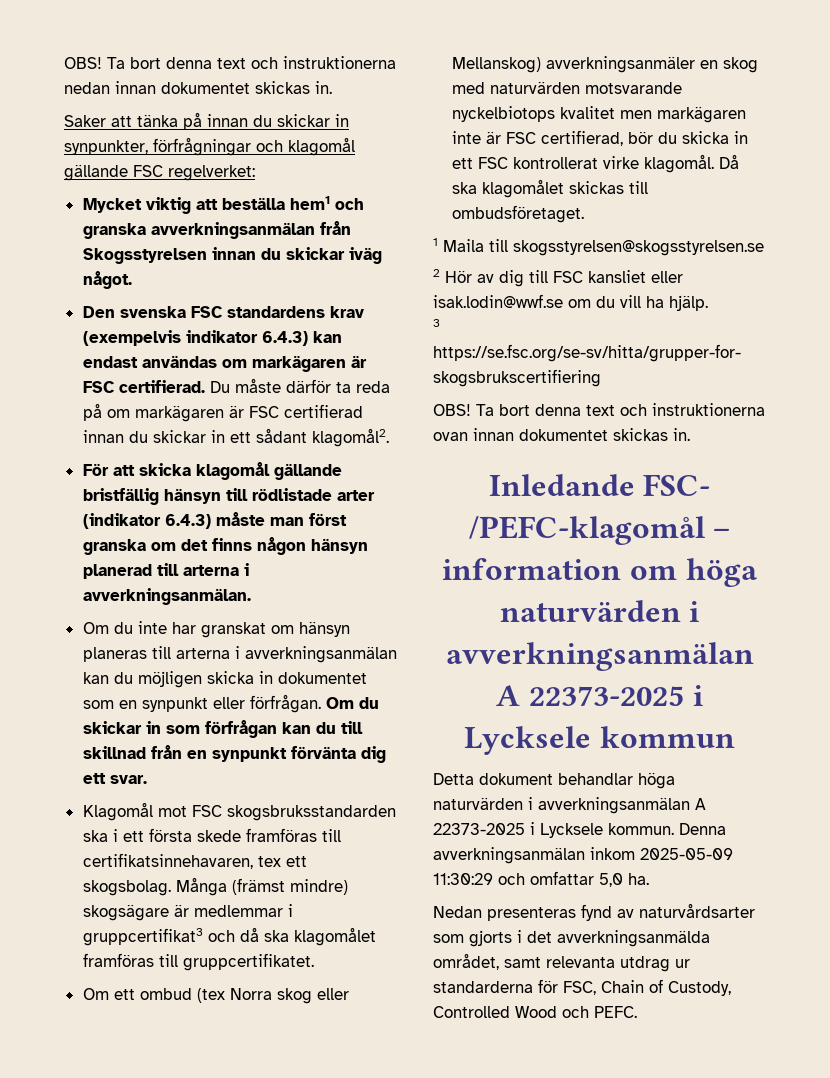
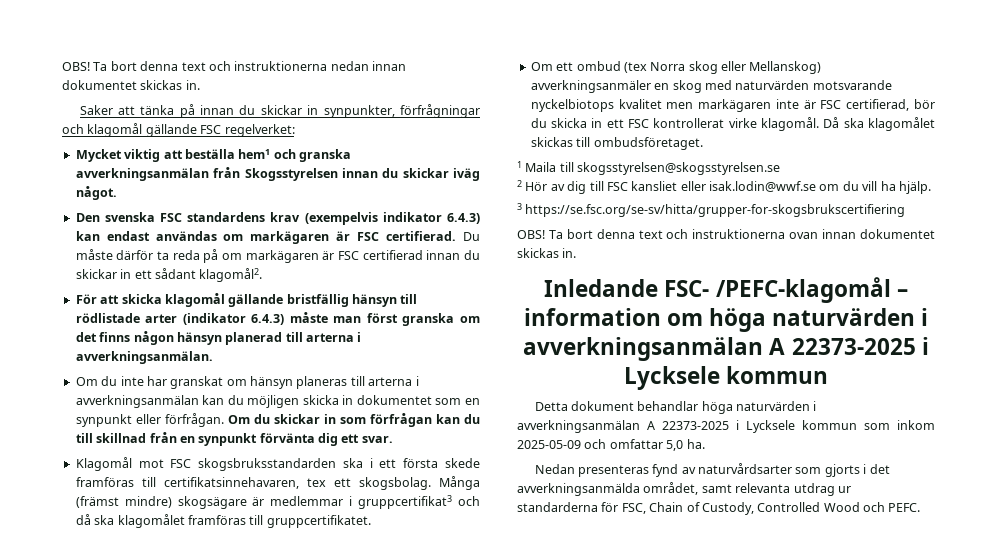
[608,823,726,835] [433,847,585,864] kommun. Denna avverkningsanmälan -> [802,420,890,430] kommun som
[433,873,493,885] 11:30:29 -> (581, 444) none

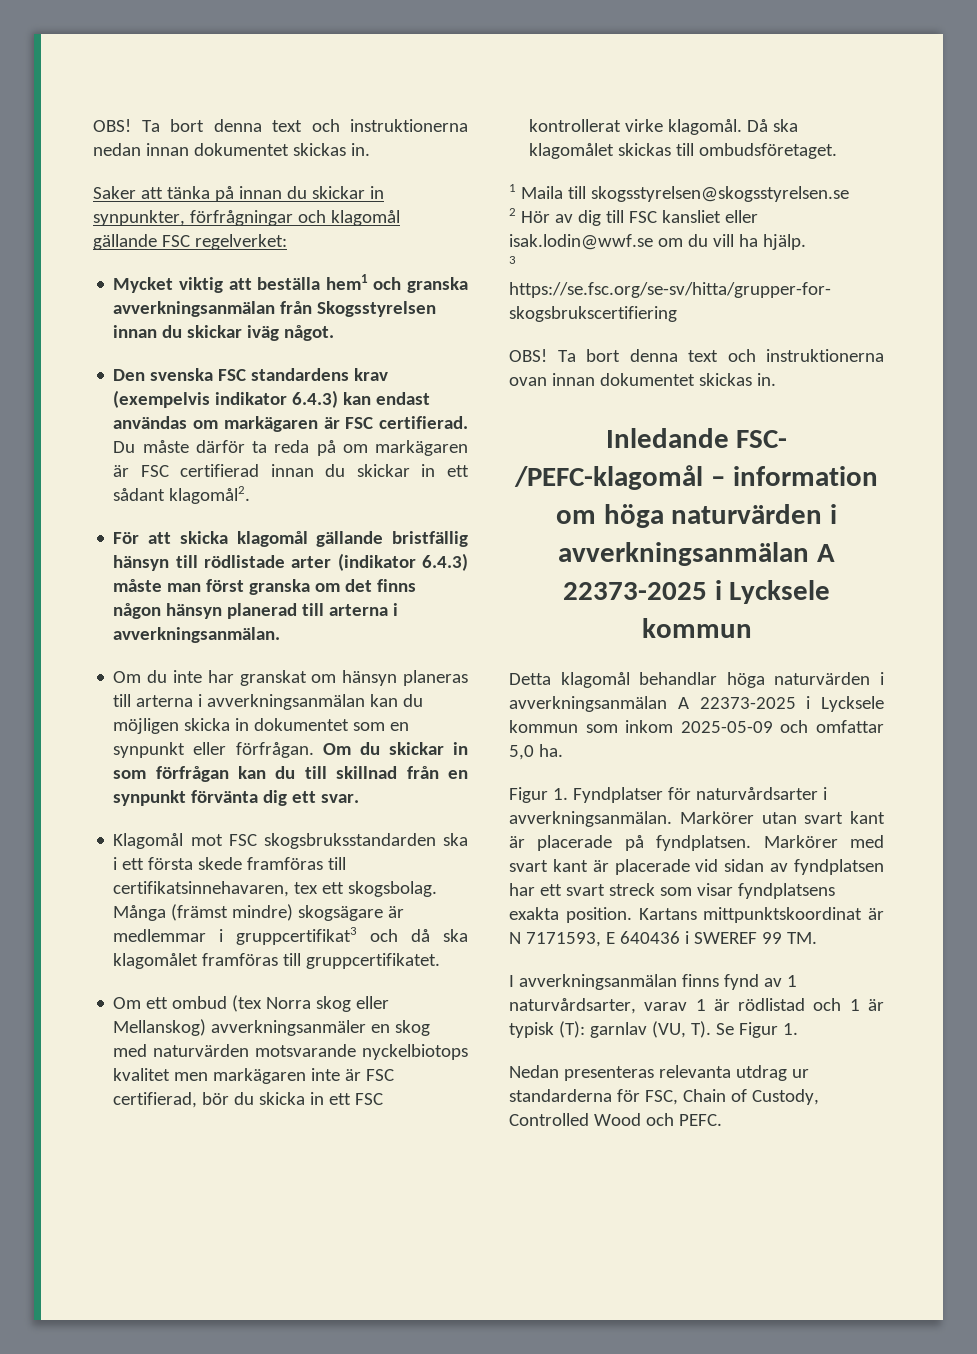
[570,401,634,411] dokument -> [560,672,630,688] klagomål
[534,463,890,477] [517,482,732,496] Nedan presenteras fynd av naturvårdsarter som gjorts i det avverkningsanmälda området, samt -> [509,787,827,803] [509,811,885,827] [509,835,884,851] [509,859,884,875] [509,883,835,899] [509,907,884,923] [509,931,817,947] [509,974,797,990] [509,998,884,1014] [509,1021,798,1038] [509,1065,654,1081] Figur 1. Fyndplatser för naturvårdsarter i avverkningsanmälan. Markörer utan svart kant är placerade på fyndplatsen. Markörer med svart kant är placerade vid sidan av fyndplatsen har ett svart streck som visar fyndplatsens exakta position. Kartans mittpunktskoordinat är N 7171593, E 640436 i SWEREF 99 TM. // I avverkningsanmälan finns fynd av 1 naturvårdsarter, varav 1 är rödlistad och 1 är typisk (T): garnlav (VU, T). Se Figur 1. // Nedan presenteras

